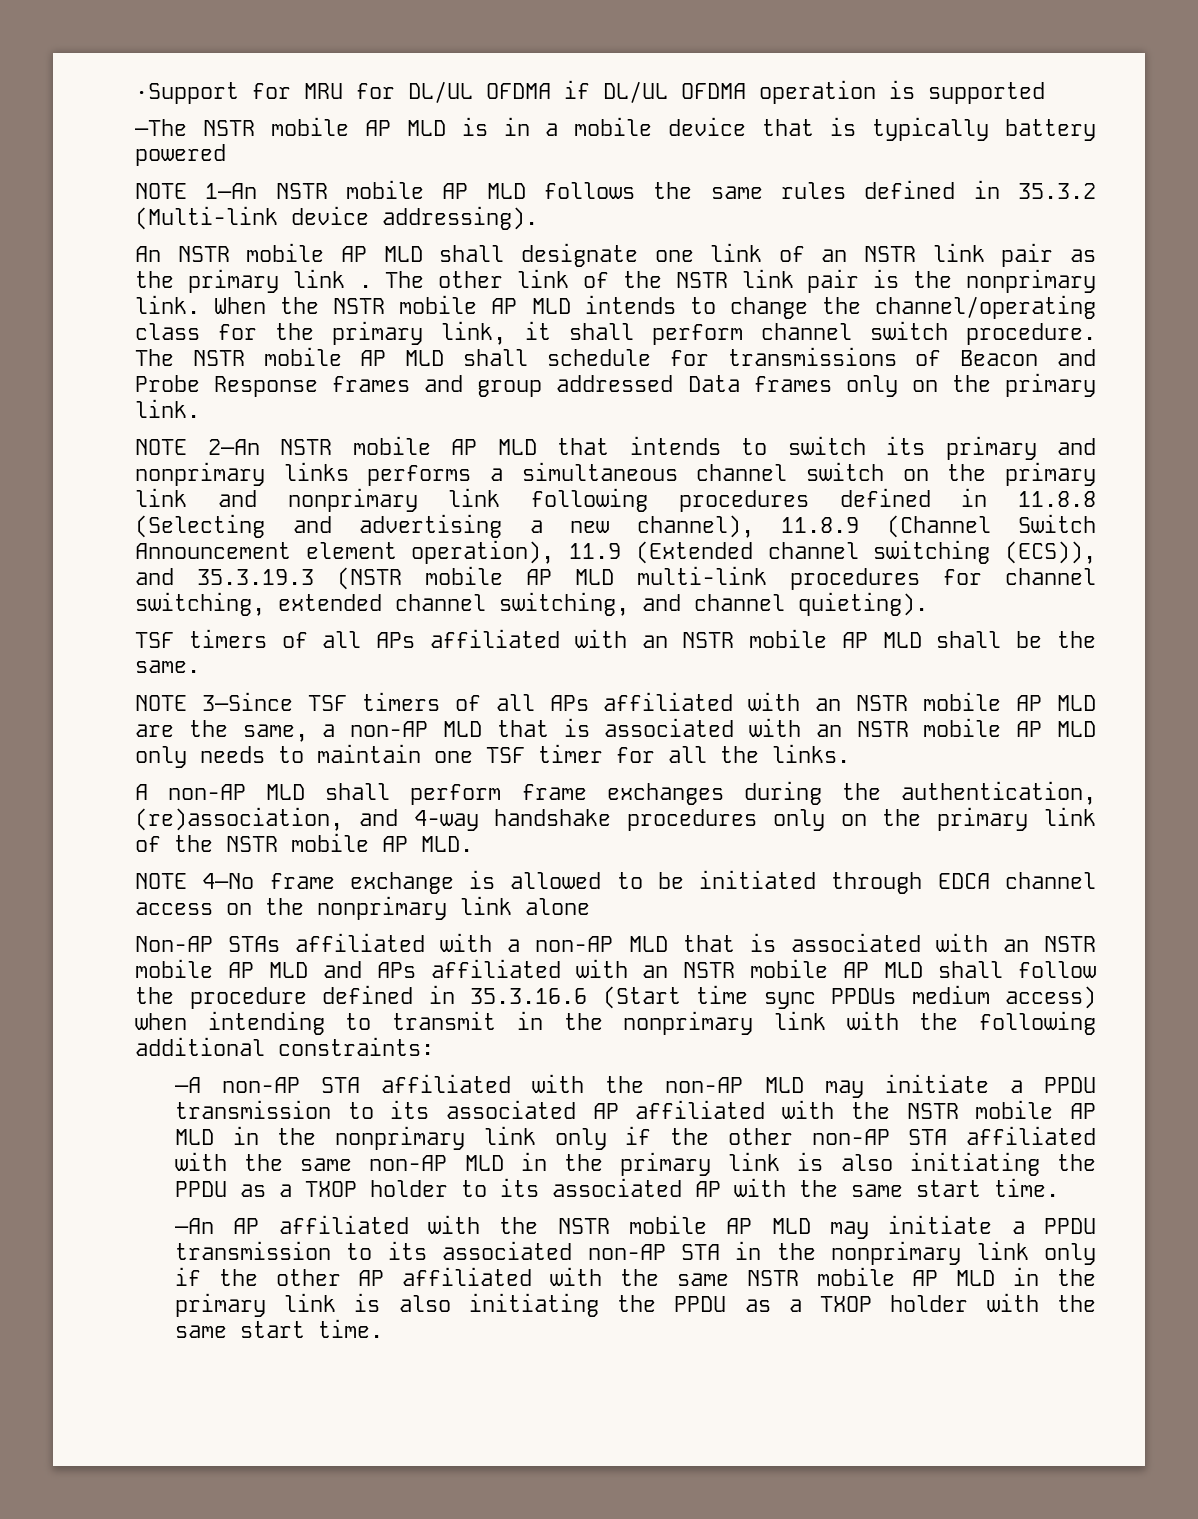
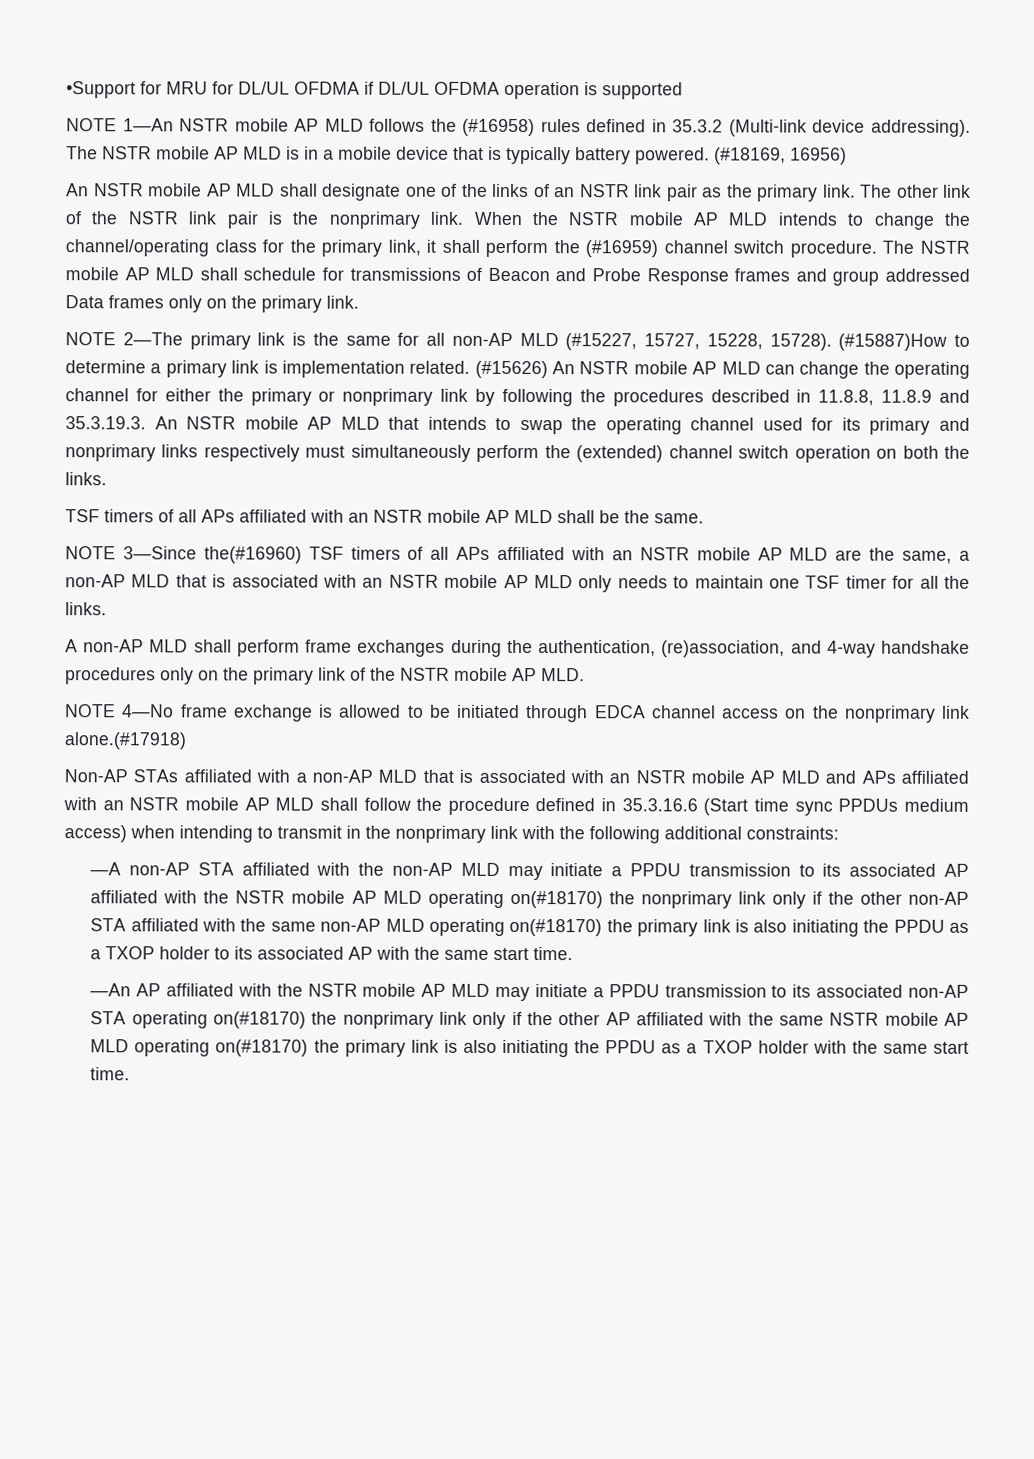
[135,119,187,136] —The -> [66,118,971,137] [66,146,98,160] NOTE 1—An NSTR mobile AP MLD follows the (#16958) rules defined in 35.3.2 (Multi-link device addressing). The
[135,144,226,166] [135,180,1096,199] [135,206,538,230] powered // NOTE 1—An NSTR mobile AP MLD follows the same rules defined in 35.3.2 (Multi-link device addressing). -> [635,147,847,165] powered. (#18169, 16956)
[710,243,763,262] link -> [441,183,529,198] of the links
[292,269,372,288] link . -> [822,184,856,198] link.
(743, 334) none -> [553,240,659,258] the (#16959)
[207,439,260,455] 2—An -> [122,332,970,351] [65,360,970,379] [65,388,970,407] [65,416,178,430] 2—The primary link is the same for all non-AP MLD (#15227, 15727, 15228, 15728). (#15887)How to determine a primary link is implementation related. (#15626) An NSTR mobile AP MLD can change the operating channel for either the primary or nonprimary link by following the procedures described in 11.8.8, 11.8.9 and 35.3.19.3. An
[787,436,866,455] switch -> [519,417,834,435] swap the operating channel used for
[367,462,1096,486] [135,488,1096,512] [135,514,1096,538] [135,540,1096,564] [135,566,1096,590] [135,592,928,616] performs a simultaneous channel switch on the primary link and nonprimary link following procedures defined in 11.8.8 (Selecting and advertising a new channel), 11.8.9 (Channel Switch Announcement element operation), 11.9 (Extended channel switching (ECS)), and 35.3.19.3 (NSTR mobile AP MLD multi-link procedures for channel switching, extended channel switching, and channel quieting). -> [203,444,970,463] [65,472,107,486] respectively must simultaneously perform the (extended) channel switch operation on both the links.
(293, 701) none -> [203,546,302,564] the(#16960)
[525,898,590,915] alone -> [64,732,186,750] alone.(#17918)
[232,1126,259,1145] in -> [427,890,603,909] operating on(#18170)
[520,1152,547,1171] in -> [429,918,603,937] operating on(#18170)
[735,1241,762,1260] in -> [131,1011,306,1029] operating on(#18170)
[1013,1267,1040,1286] in -> [134,1039,309,1057] operating on(#18170)

